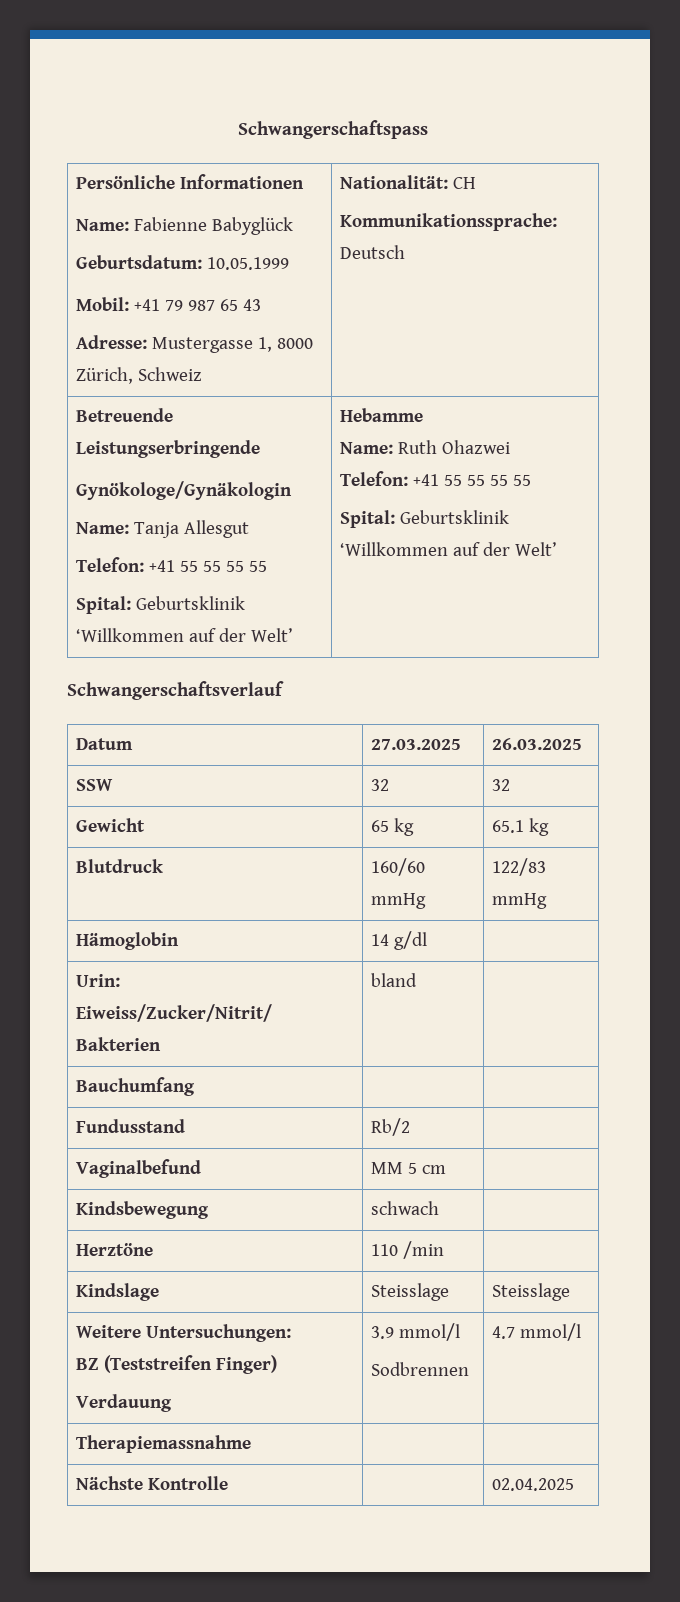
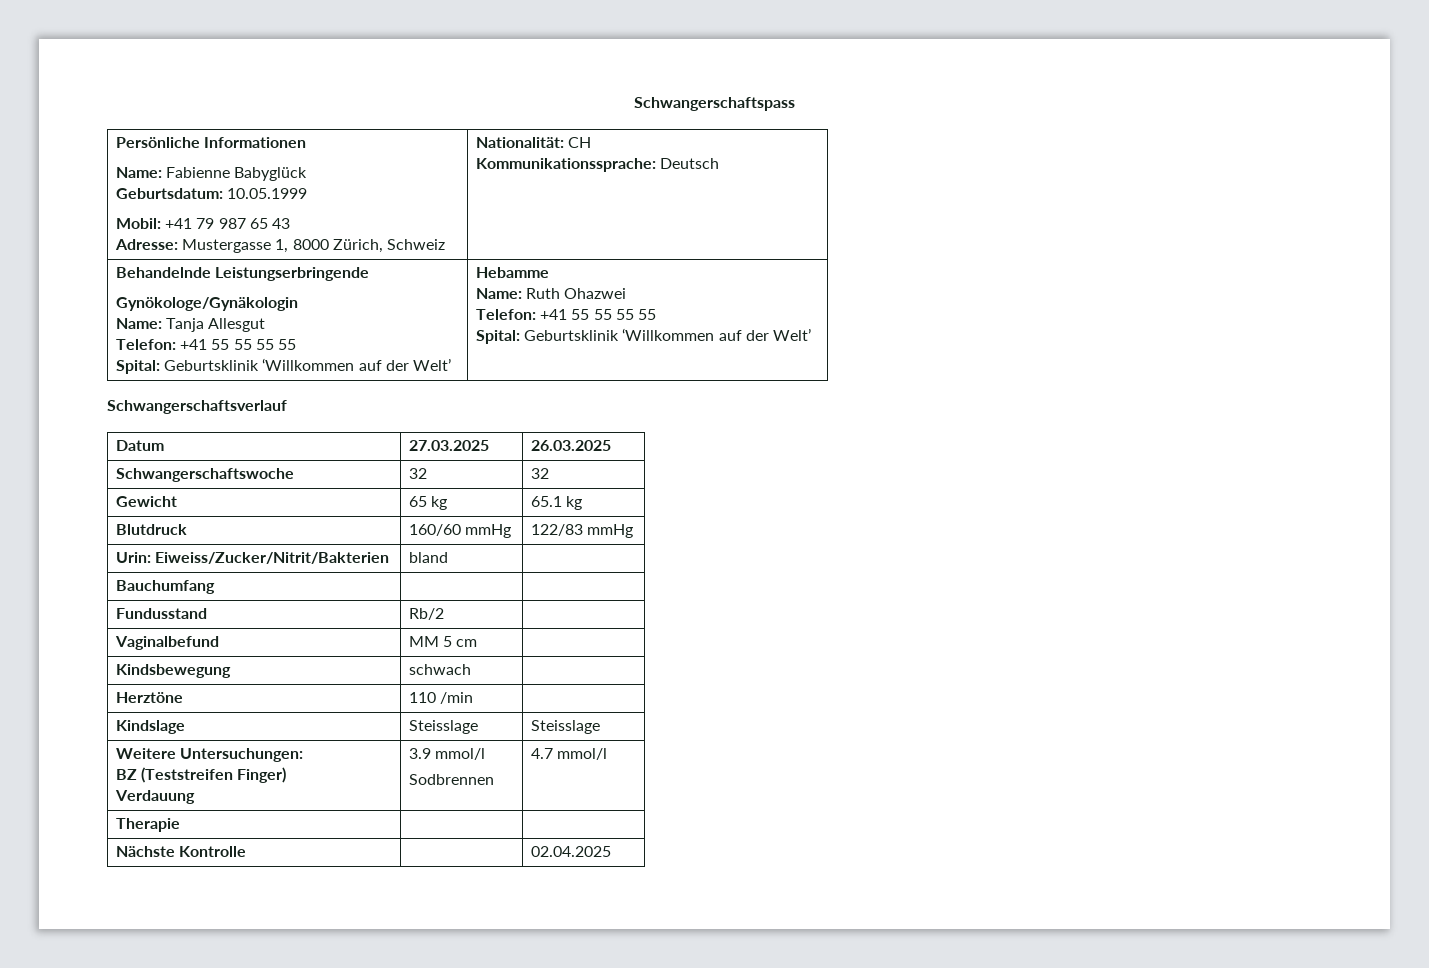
[76,408,174,422] Betreuende -> [115,267,211,278] Behandelnde
[76,779,114,791] SSW -> [115,468,294,482] Schwangerschaftswoche
[76,932,180,950] [371,931,427,950] // Hämoglobin | 14 g/dl | -> (634, 531) none
[76,1435,252,1453] Therapiemassnahme -> [115,818,180,832] Therapie

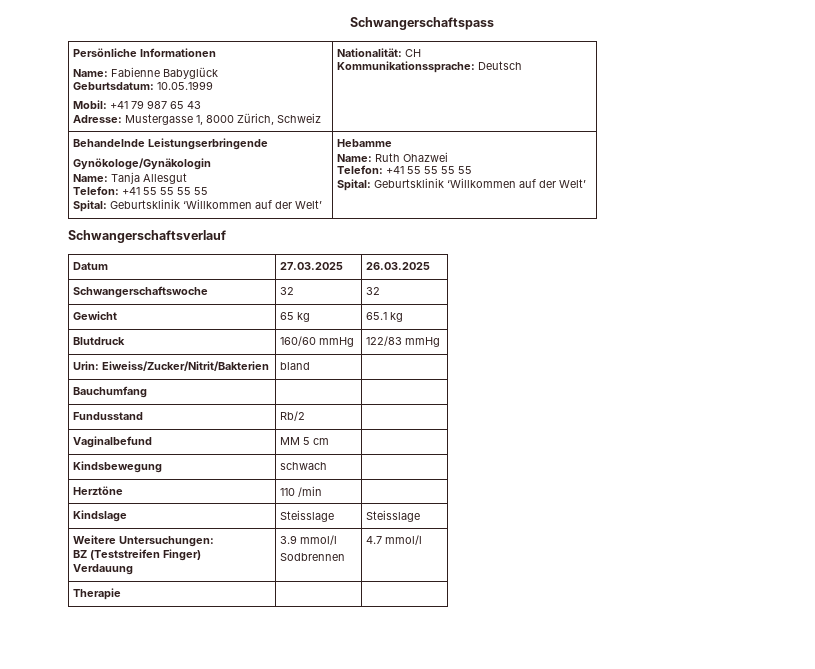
[115,846,247,857] [530,846,611,857] // Nächste Kontrolle | | 02.04.2025 -> (122, 594) none

